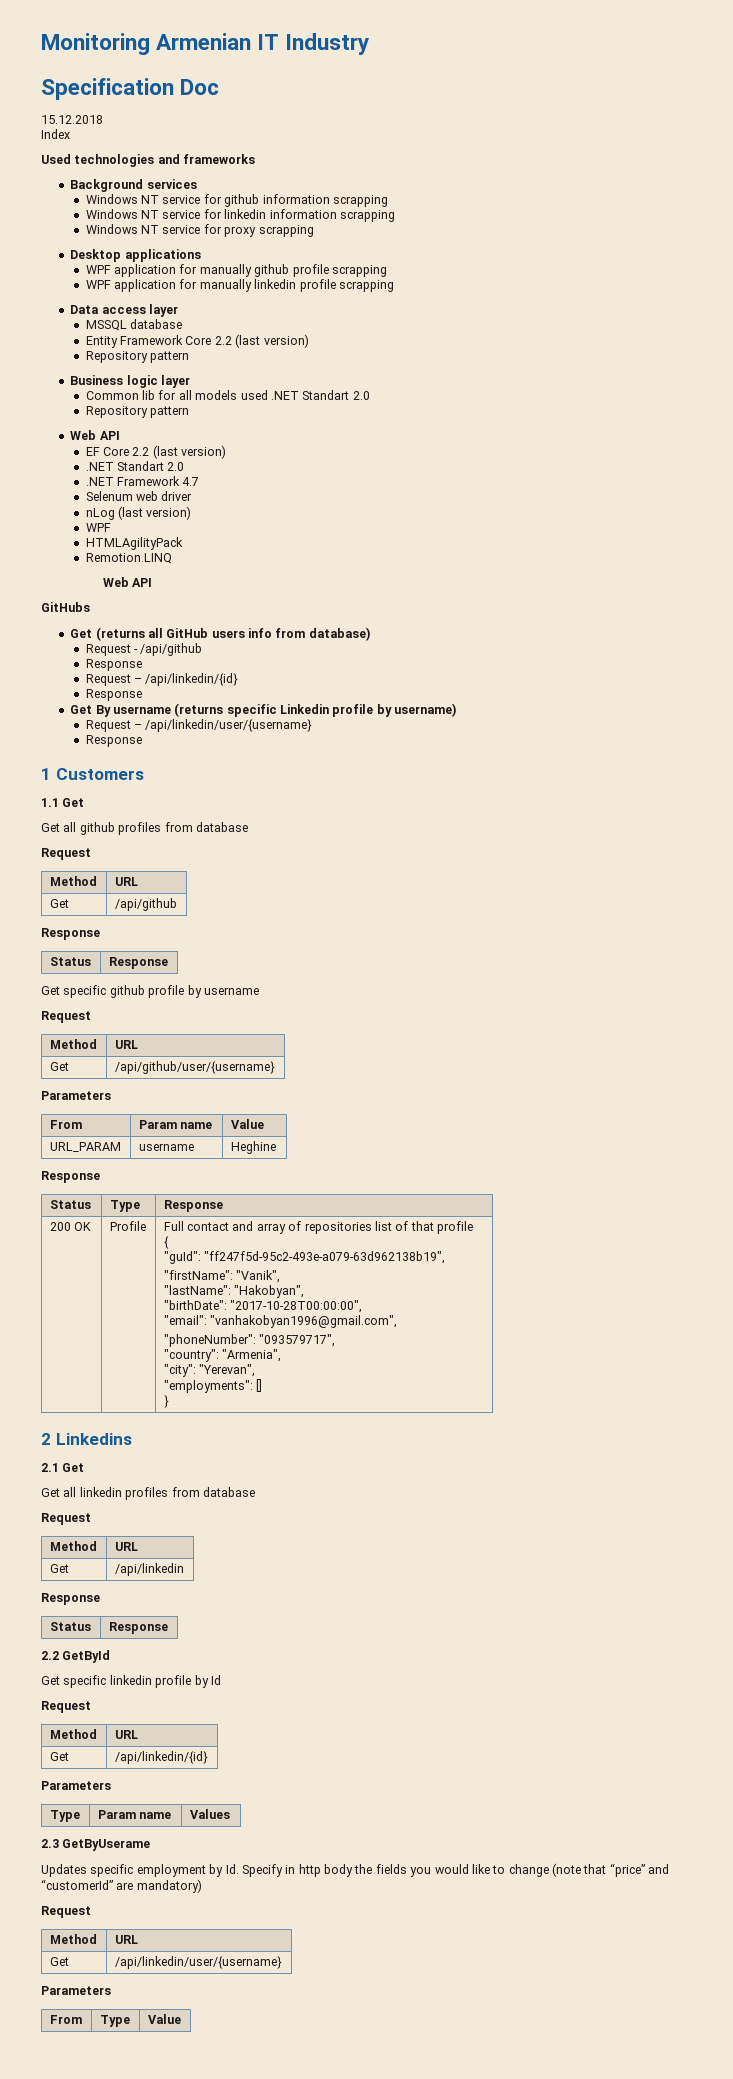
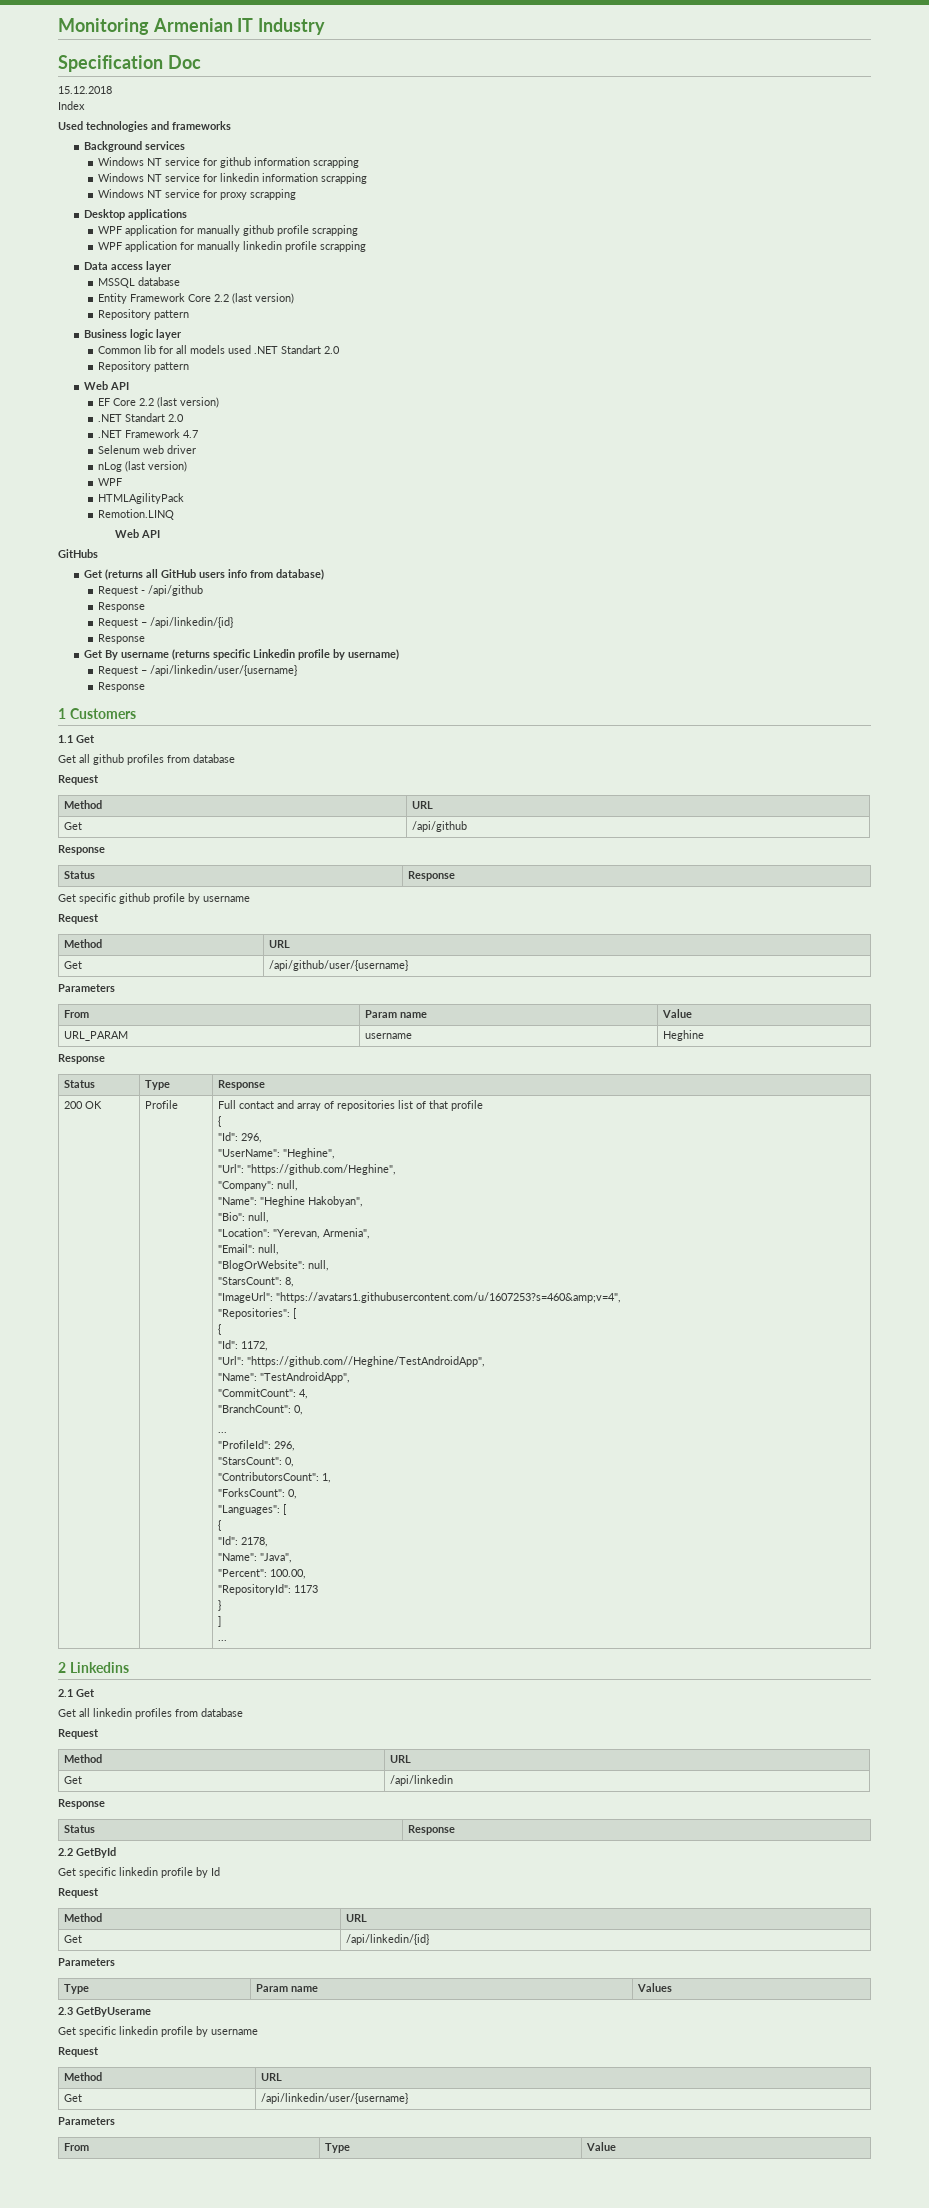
[163,1251,446,1264] [163,1270,281,1283] [163,1285,305,1298] [163,1300,363,1313] [163,1315,398,1328] [163,1334,336,1347] [163,1349,282,1362] [163,1364,256,1377] [163,1379,263,1393] "guId": "ff247f5d-95c2-493e-a079-63d962138b19", // "firstName": "Vanik", // "lastName": "Hakobyan", // "birthDate": "2017-10-28T00:00:00", // "email": "vanhakobyan1996@gmail.com", // "phoneNumber": "093579717", // "country": "Armenia", // "city": "Yerevan", // "employments": [] -> [218,1132,263,1143] [218,1148,336,1159] [218,1164,397,1175] [218,1180,299,1191] [218,1196,364,1207] [218,1212,270,1223] [218,1228,371,1239] [218,1244,280,1255] [218,1260,330,1271] [218,1277,295,1287] [218,1292,622,1303] [218,1308,298,1319] [218,1324,222,1335] [218,1340,269,1351] [218,1356,486,1367] [218,1372,351,1383] [218,1388,309,1399] [218,1404,304,1415] [218,1432,228,1433] [218,1440,296,1451] [218,1457,295,1467] [218,1472,332,1483] [218,1488,298,1499] [218,1504,288,1515] [218,1520,222,1531] [218,1536,269,1547] [218,1553,293,1563] [218,1569,307,1579] [218,1584,319,1595] "Id": 296, // "UserName": "Heghine", // "Url": "https://github.com/Heghine", // "Company": null, // "Name": "Heghine Hakobyan", // "Bio": null, // "Location": "Yerevan, Armenia", // "Email": null, // "BlogOrWebsite": null, // "StarsCount": 8, // "ImageUrl": "https://avatars1.githubusercontent.com/u/1607253?s=460&amp;v=4", // "Repositories": [ // { // "Id": 1172, // "Url": "https://github.com//Heghine/TestAndroidApp", // "Name": "TestAndroidApp", // "CommitCount": 4, // "BranchCount": 0, // ... // "ProfileId": 296, // "StarsCount": 0, // "ContributorsCount": 1, // "ForksCount": 0, // "Languages": [ // { // "Id": 2178, // "Name": "Java", // "Percent": 100.00, // "RepositoryId": 1173
(169, 1401) none -> [218,1616,222,1627] [218,1640,228,1641] // ] // ...
[41,1863,670,1877] [41,1879,202,1893] Updates specific employment by Id. Specify in http body the fields you would like to change (note that “price” and “customerId” are mandatory) -> [58,2026,258,2037] Get specific linkedin profile by username

